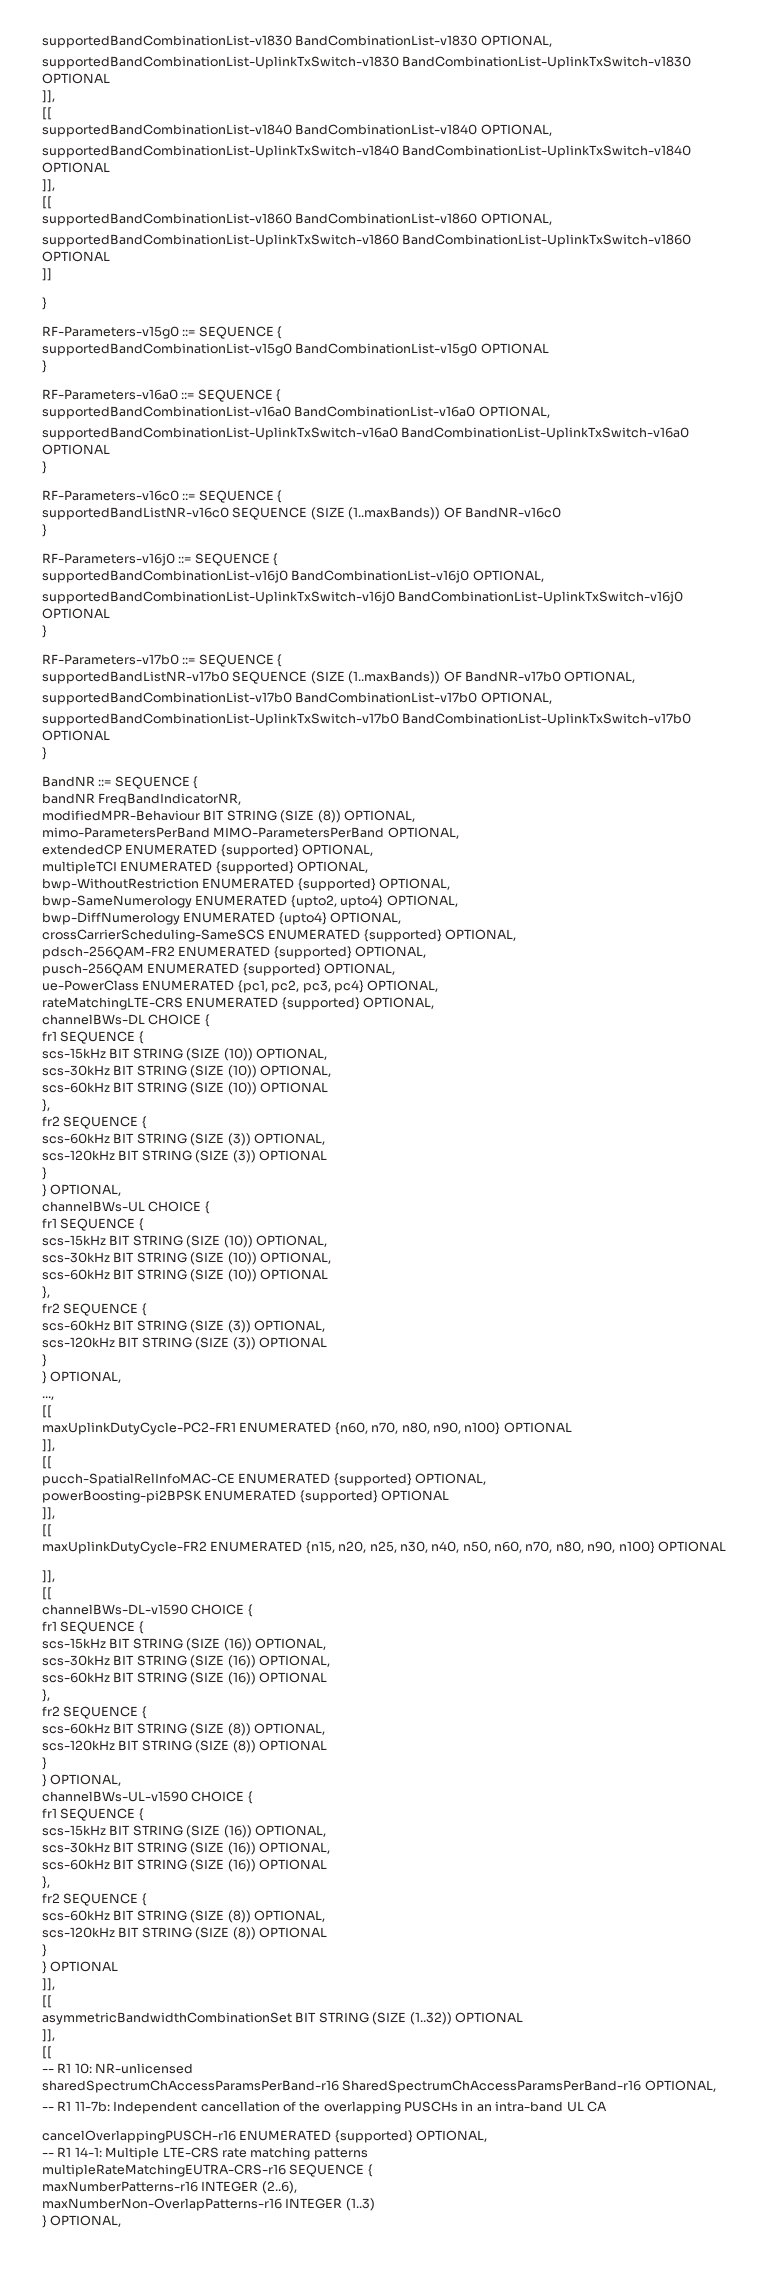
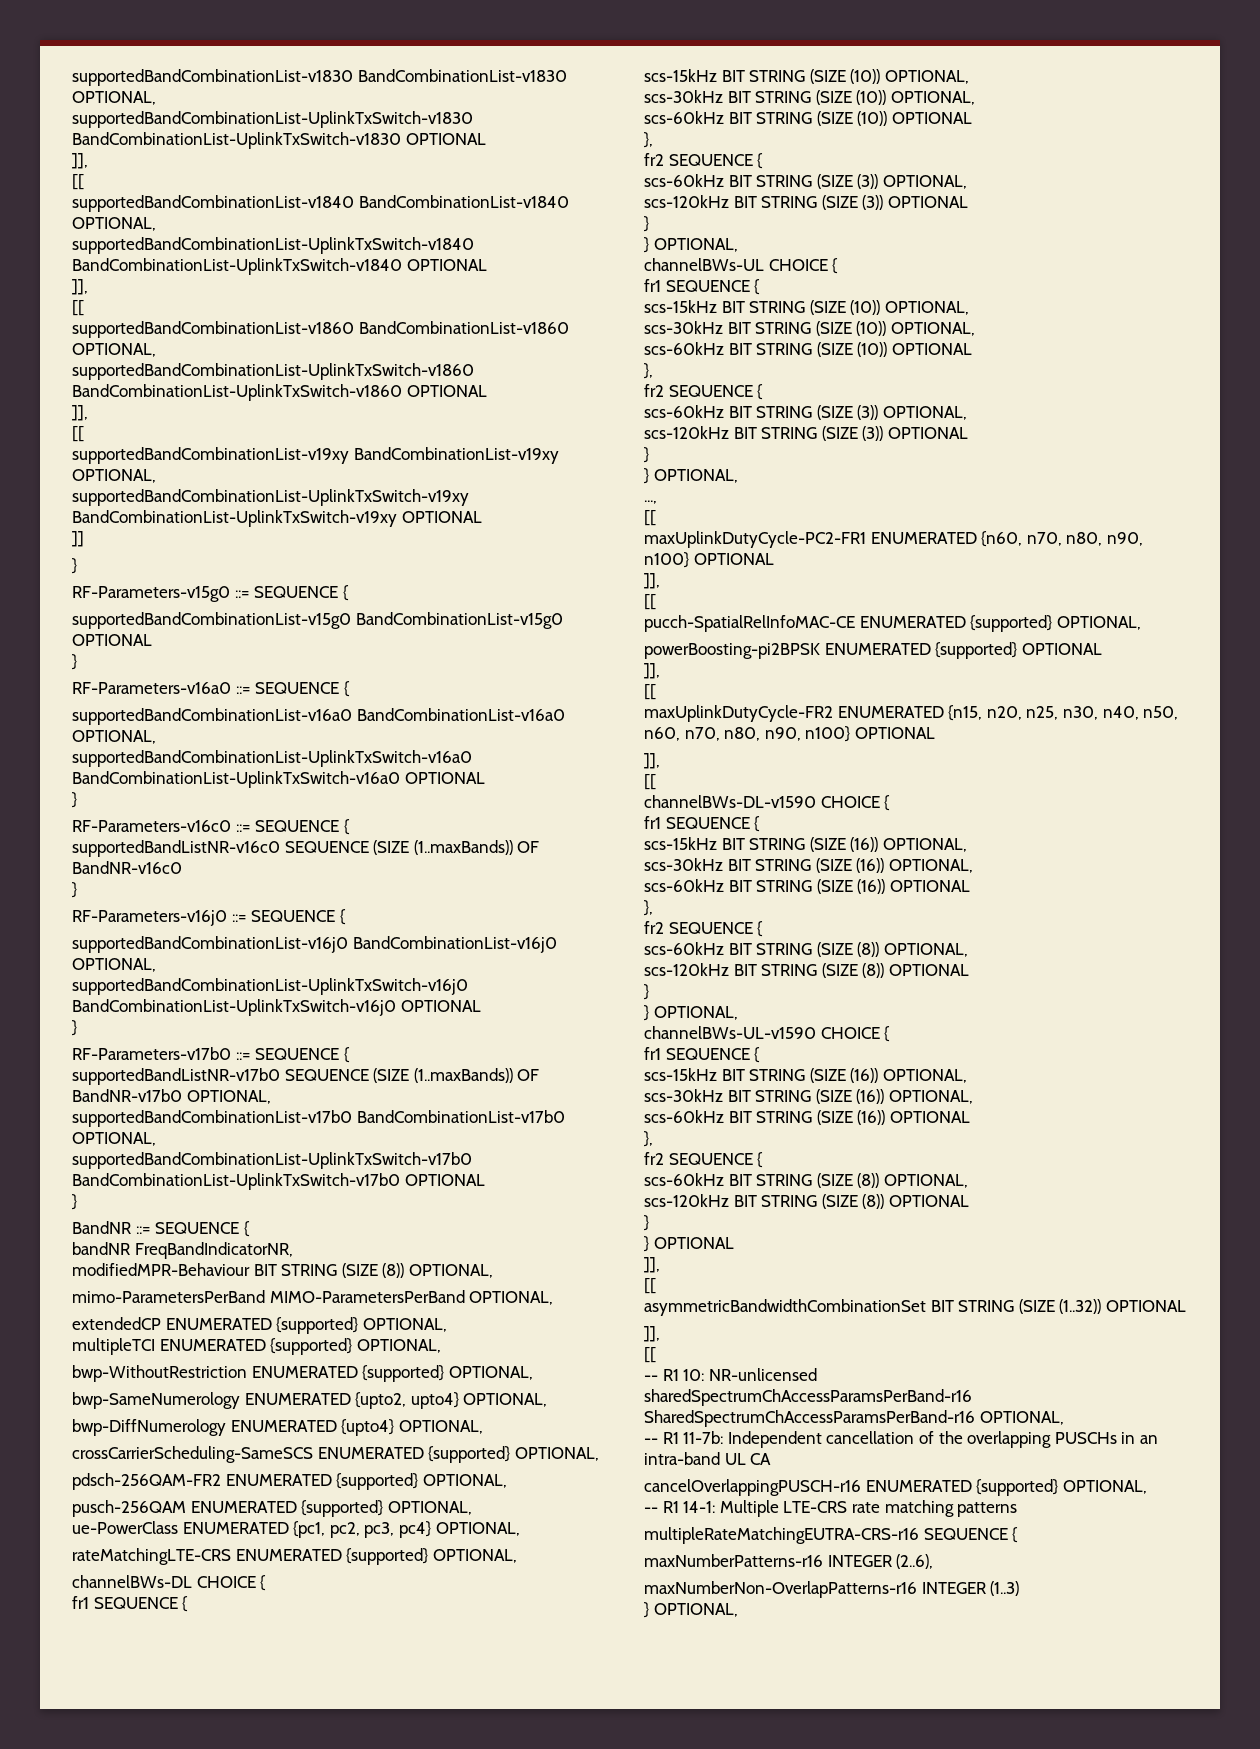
(110, 256) none -> [72,405,88,421] [72,426,84,442] [72,447,559,464] [72,469,156,483] [72,489,469,506] [72,510,482,527] // ]], // [[ // supportedBandCombinationList-v19xy BandCombinationList-v19xy OPTIONAL, // supportedBandCombinationList-UplinkTxSwitch-v19xy BandCombinationList-UplinkTxSwitch-v19xy OPTIONAL

